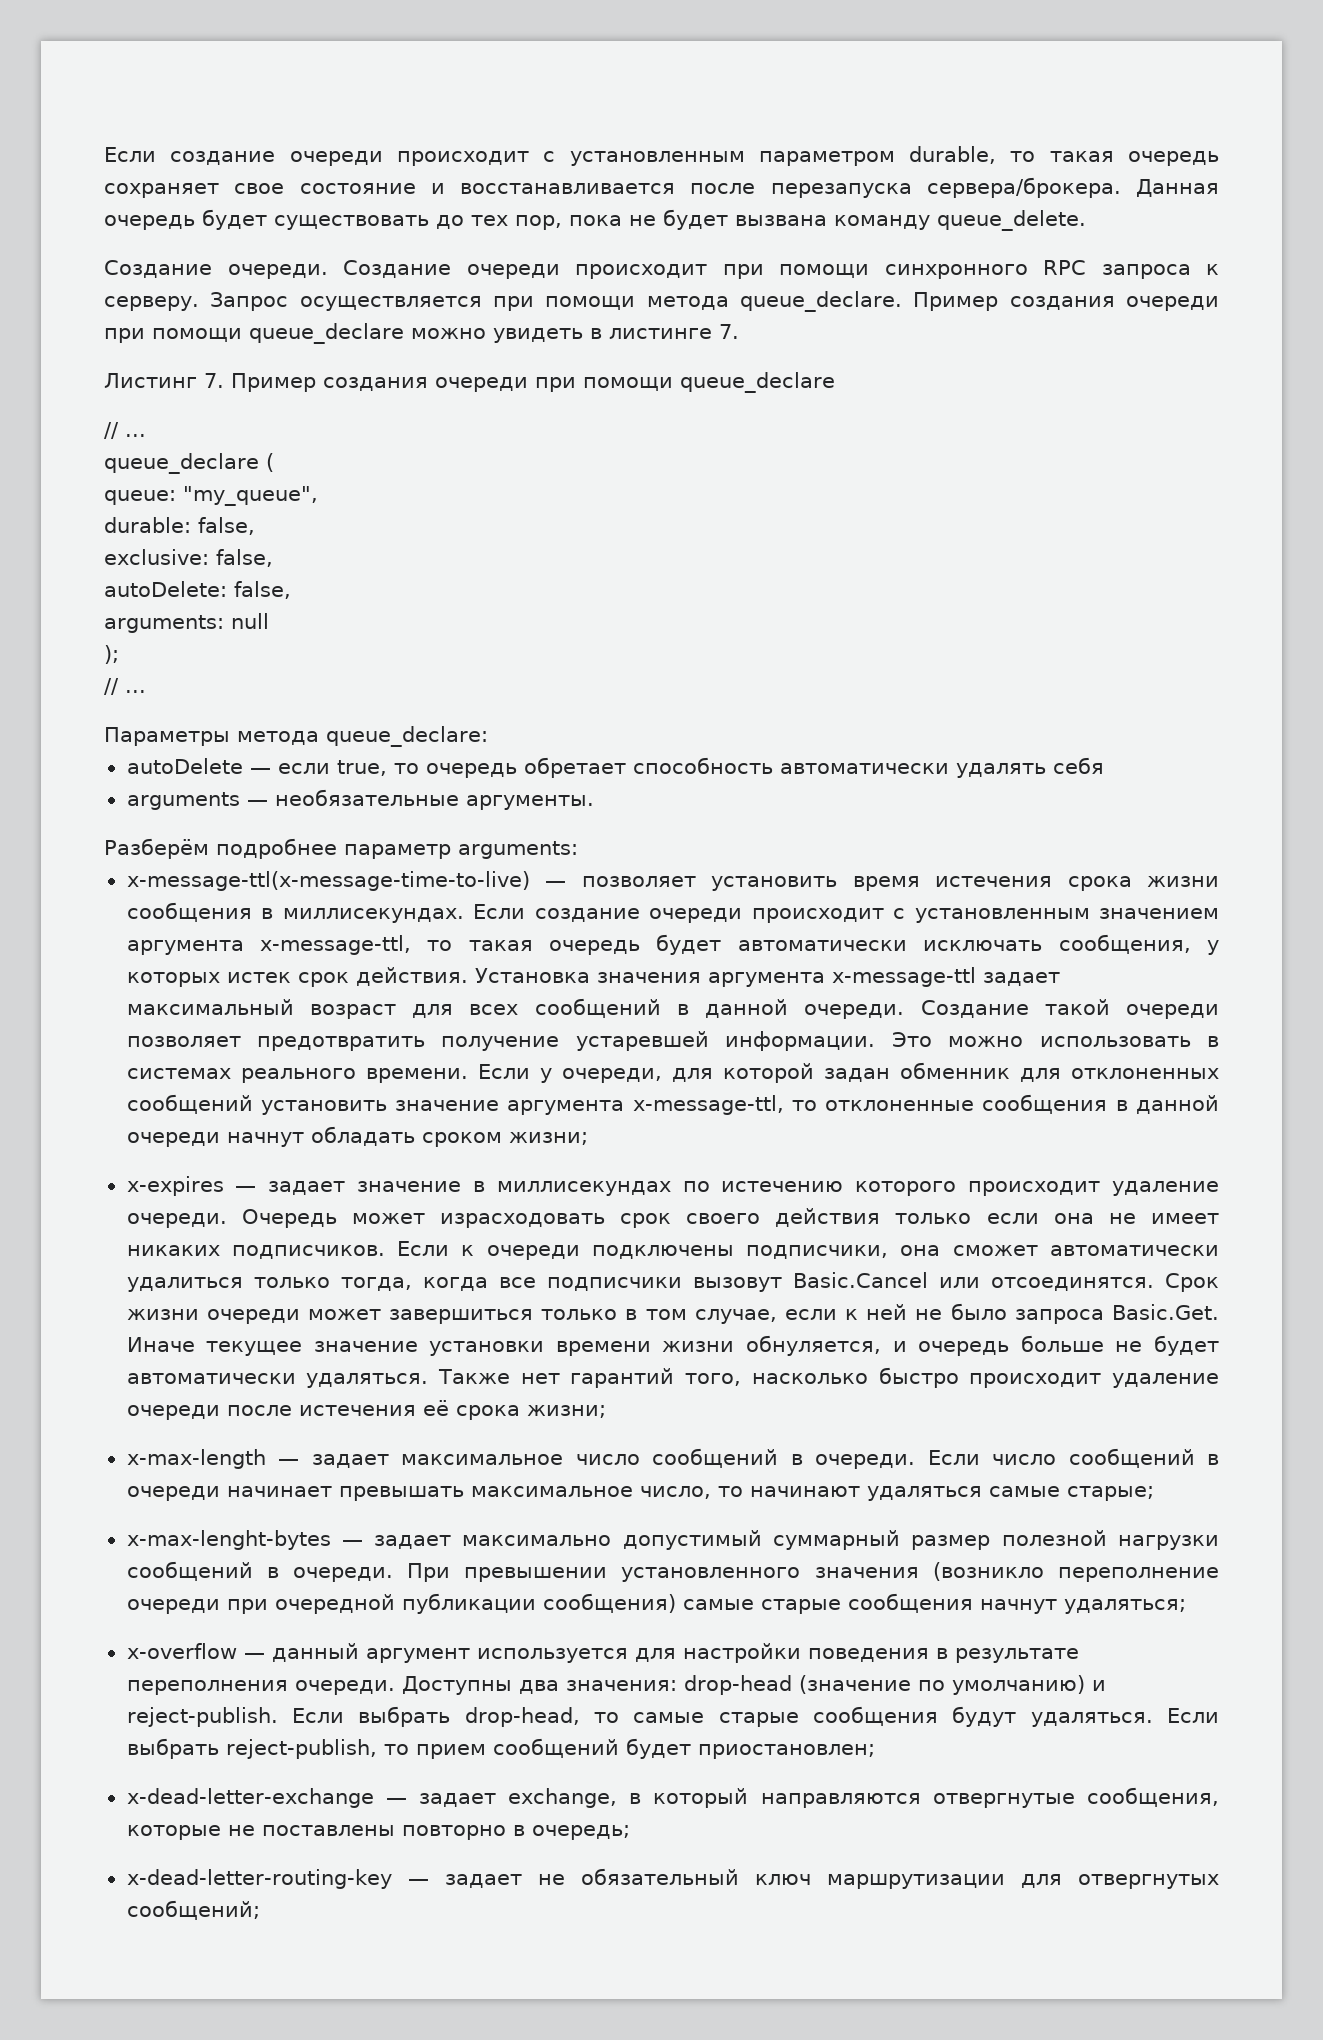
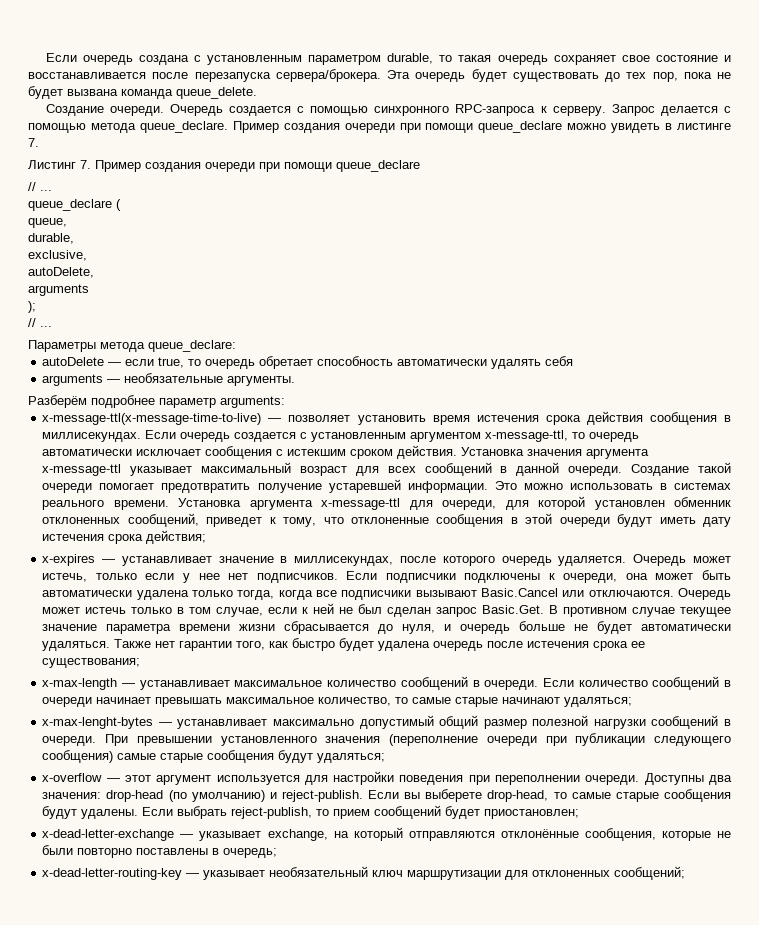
[104,147,529,166] Если создание очереди происходит -> [45,53,189,65] Если очередь создана
[1136,179,1219,197] Данная -> [387,70,410,79] Эта
[834,215,930,230] команду -> [121,89,173,99] команда
[343,260,1219,279] [104,292,636,311] Создание очереди происходит при помощи синхронного RPC запроса к серверу. Запрос осуществляется при помощи -> [169,104,732,116] [28,123,86,133] Очередь создается с помощью синхронного RPC-запроса к серверу. Запрос делается с помощью
[104,486,318,506] [104,517,255,535] [104,549,273,567] [104,581,291,599] [104,613,269,633] queue: "my_queue", // durable: false, // exclusive: false, // autoDelete: false, // arguments: null -> [28,218,67,228] [28,233,74,244] [28,250,87,261] [28,267,94,278] [28,284,89,296] queue, // durable, // exclusive, // autoDelete, // arguments
[1147,876,1219,887] жизни -> [586,411,643,425] действия
[534,908,1219,923] [126,934,1219,955] [126,972,349,987] создание очереди происходит с установленным значением аргумента x-message-ttl, то такая очередь будет автоматически исключать сообщения, у которых истек срок -> [180,430,640,442] [42,446,394,459] очередь создается с установленным аргументом x-message-ttl, то очередь автоматически исключает сообщения с истекшим сроком
[982,972,1060,986] задает -> [130,466,193,476] указывает
[126,1036,241,1047] позволяет -> [99,483,155,490] помогает
[477,1062,1219,1083] [126,1094,1220,1115] [126,1126,588,1147] Если у очереди, для которой задан обменник для отклоненных сообщений установить значение аргумента x-message-ttl, то отклоненные сообщения в данной очереди начнут обладать сроком жизни; -> [178,496,732,510] [42,513,731,527] [42,530,207,544] Установка аргумента x-message-ttl для очереди, для которой установлен обменник отклоненных сообщений, приведет к тому, что отклоненные сообщения в этой очереди будут иметь дату истечения срока действия;
[268,1181,346,1195] задает -> [121,556,212,566] устанавливает
[496,1181,1220,1196] [126,1208,1219,1228] [126,1241,1219,1260] [126,1277,243,1292] миллисекундах по истечению которого происходит удаление очереди. Очередь может израсходовать срок своего действия только если она не имеет никаких подписчиков. Если к очереди подключены подписчики, она сможет автоматически удалиться -> [294,554,731,566] [42,570,731,583] [42,590,189,600] миллисекундах, после которого очередь удаляется. Очередь может истечь, только если у нее нет подписчиков. Если подписчики подключены к очереди, она может быть автоматически удалена
[692,1277,782,1292] вызовут -> [415,590,477,597] вызывают
[990,1273,1219,1292] [126,1309,534,1324] отсоединятся. Срок жизни очереди может завершиться -> [588,588,731,600] [42,607,127,614] отключаются. Очередь может истечь
[950,1303,1219,1324] [126,1337,195,1352] было запроса Basic.Get. Иначе -> [358,604,676,617] был сделан запрос Basic.Get. В противном случае
[429,1341,545,1356] установки -> [106,624,172,634] параметра
[746,1335,882,1356] обнуляется, -> [284,621,436,634] сбрасывается до нуля,
[570,1367,1220,1388] [126,1400,606,1420] гарантий того, насколько быстро происходит удаление очереди после истечения её срока жизни; -> [179,638,646,651] [42,658,141,668] гарантии того, как быстро будет удалена очередь после истечения срока ее существования;
[311,1454,640,1468] задает максимальное число -> [139,680,397,690] устанавливает максимальное количество
[992,1454,1057,1465] число -> [578,680,648,687] количество
[639,1486,1154,1501] число, то начинают удаляться самые старые; -> [318,697,633,707] количество, то самые старые начинают удаляться;
[374,1535,452,1549] задает -> [177,719,268,729] устанавливает
[773,1530,901,1550] суммарный -> [439,715,479,729] общий
[932,1562,1219,1582] [126,1593,536,1614] (возникло переполнение очереди при очередной публикации -> [389,733,731,746] (переполнение очереди при публикации следующего
[979,1599,1057,1614] начнут -> [278,750,314,763] будут
[271,1643,359,1662] данный -> [124,775,151,782] этот
[935,1648,1079,1663] [126,1680,288,1695] в результате переполнения -> [468,775,581,785] при переполнении
[798,1675,945,1694] (значение по -> [168,790,187,802] (по
[358,1706,451,1727] выбрать -> [404,789,483,802] вы выберете
[1030,1712,1153,1727] удаляться. -> [81,809,139,819] удалены.
[418,1787,1219,1808] [126,1825,506,1840] задает exchange, в который направляются отвергнутые сообщения, которые не поставлены повторно -> [199,827,732,841] [42,845,209,858] указывает exchange, на который отправляются отклонённые сообщения, которые не были повторно поставлены
[444,1868,739,1888] задает не обязательный -> [203,866,369,880] указывает необязательный
[1078,1874,1219,1889] отвергнутых -> [532,870,611,877] отклоненных

